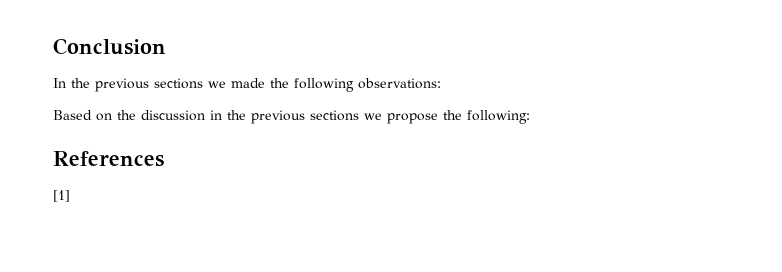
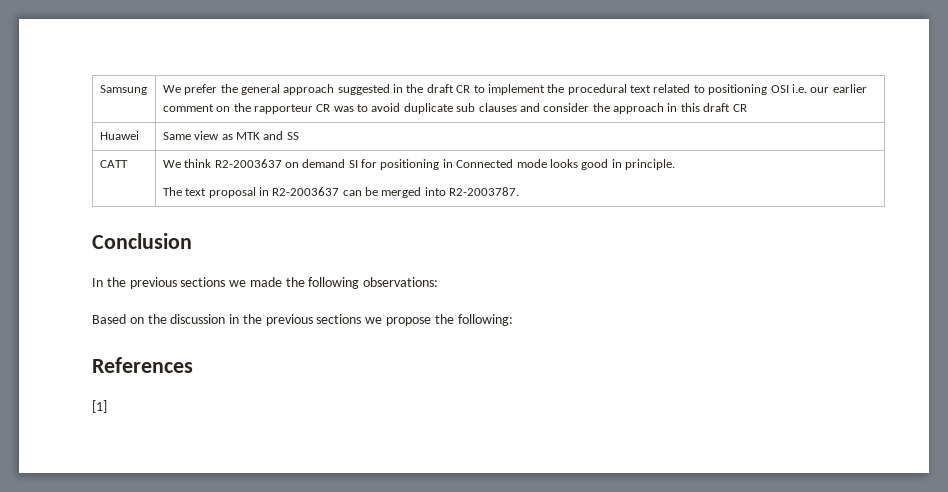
(53, 46) none -> [99,85,147,95] [162,84,867,95] [162,103,747,114] [99,131,139,140] [162,131,299,140] [99,160,128,168] [162,159,676,170] [162,187,520,198] Samsung | We prefer the general approach suggested in the draft CR to implement the procedural text related to positioning OSI i.e. our earlier comment on the rapporteur CR was to avoid duplicate sub clauses and consider the approach in this draft CR // Huawei | Same view as MTK and SS // CATT | We think R2-2003637 on demand SI for positioning in Connected mode looks good in principle. // The text proposal in R2-2003637 can be merged into R2-2003787. //

